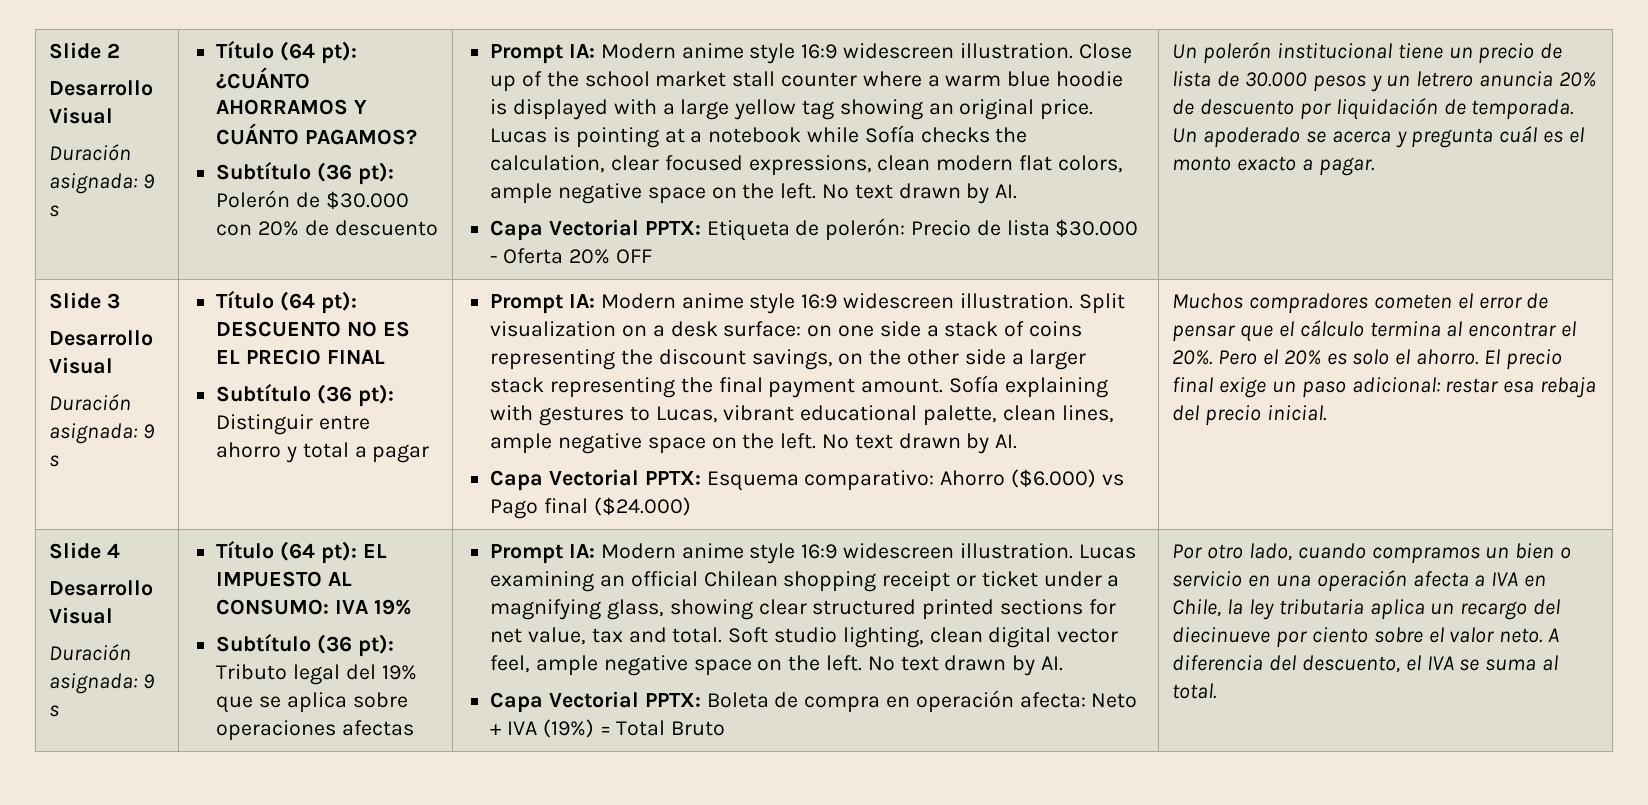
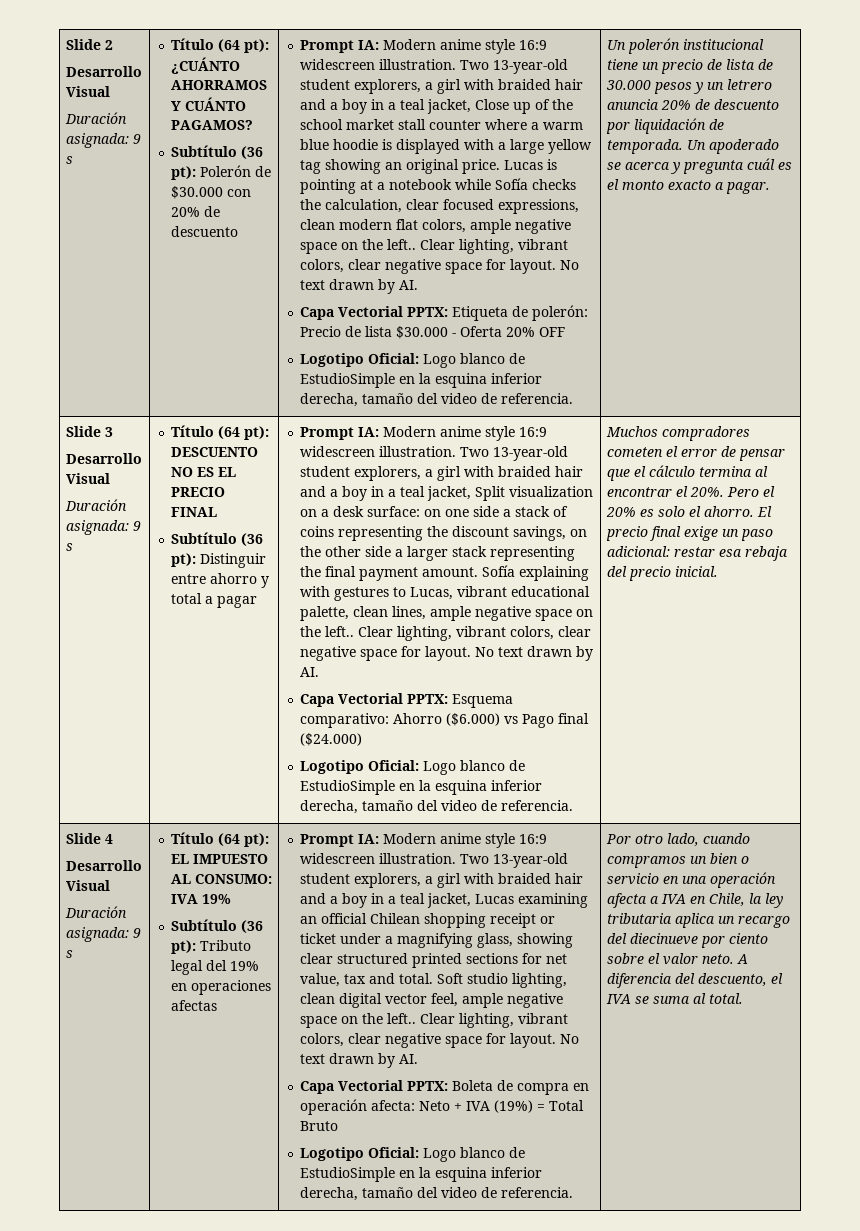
(1073, 51) none -> [460,59,569,74] [300,79,584,94] [300,99,472,114] Two 13-year-old student explorers, a girl with braided hair and a boy in a teal jacket,
[780,183,817,199] left. -> [387,239,569,254] [300,259,557,274] left.. Clear lighting, vibrant colors, clear negative space for layout.
(652, 256) none -> [300,353,526,368] [300,373,543,388] [300,393,574,407] // Logotipo Oficial: Logo blanco de EstudioSimple en la esquina inferior derecha, tamaño del video de referencia.
(1073, 301) none -> [460,446,569,461] [300,466,584,481] [300,486,472,501] Two 13-year-old student explorers, a girl with braided hair and a boy in a teal jacket,
[780,433,817,449] left. -> [325,626,592,641] [300,646,472,661] left.. Clear lighting, vibrant colors, clear negative space for layout.
(691, 506) none -> [300,760,526,775] [300,780,543,795] [300,800,574,814] // Logotipo Oficial: Logo blanco de EstudioSimple en la esquina inferior derecha, tamaño del video de referencia.
[216,692,408,713] que se aplica sobre -> [171,983,188,991] en
(1073, 551) none -> [460,853,569,868] [300,873,584,888] [300,893,472,908] Two 13-year-old student explorers, a girl with braided hair and a boy in a teal jacket,
[825,655,862,671] left. -> [387,1013,569,1028] [300,1033,557,1048] left.. Clear lighting, vibrant colors, clear negative space for layout.
(726, 728) none -> [300,1147,526,1162] [300,1167,543,1182] [300,1187,574,1201] // Logotipo Oficial: Logo blanco de EstudioSimple en la esquina inferior derecha, tamaño del video de referencia.

